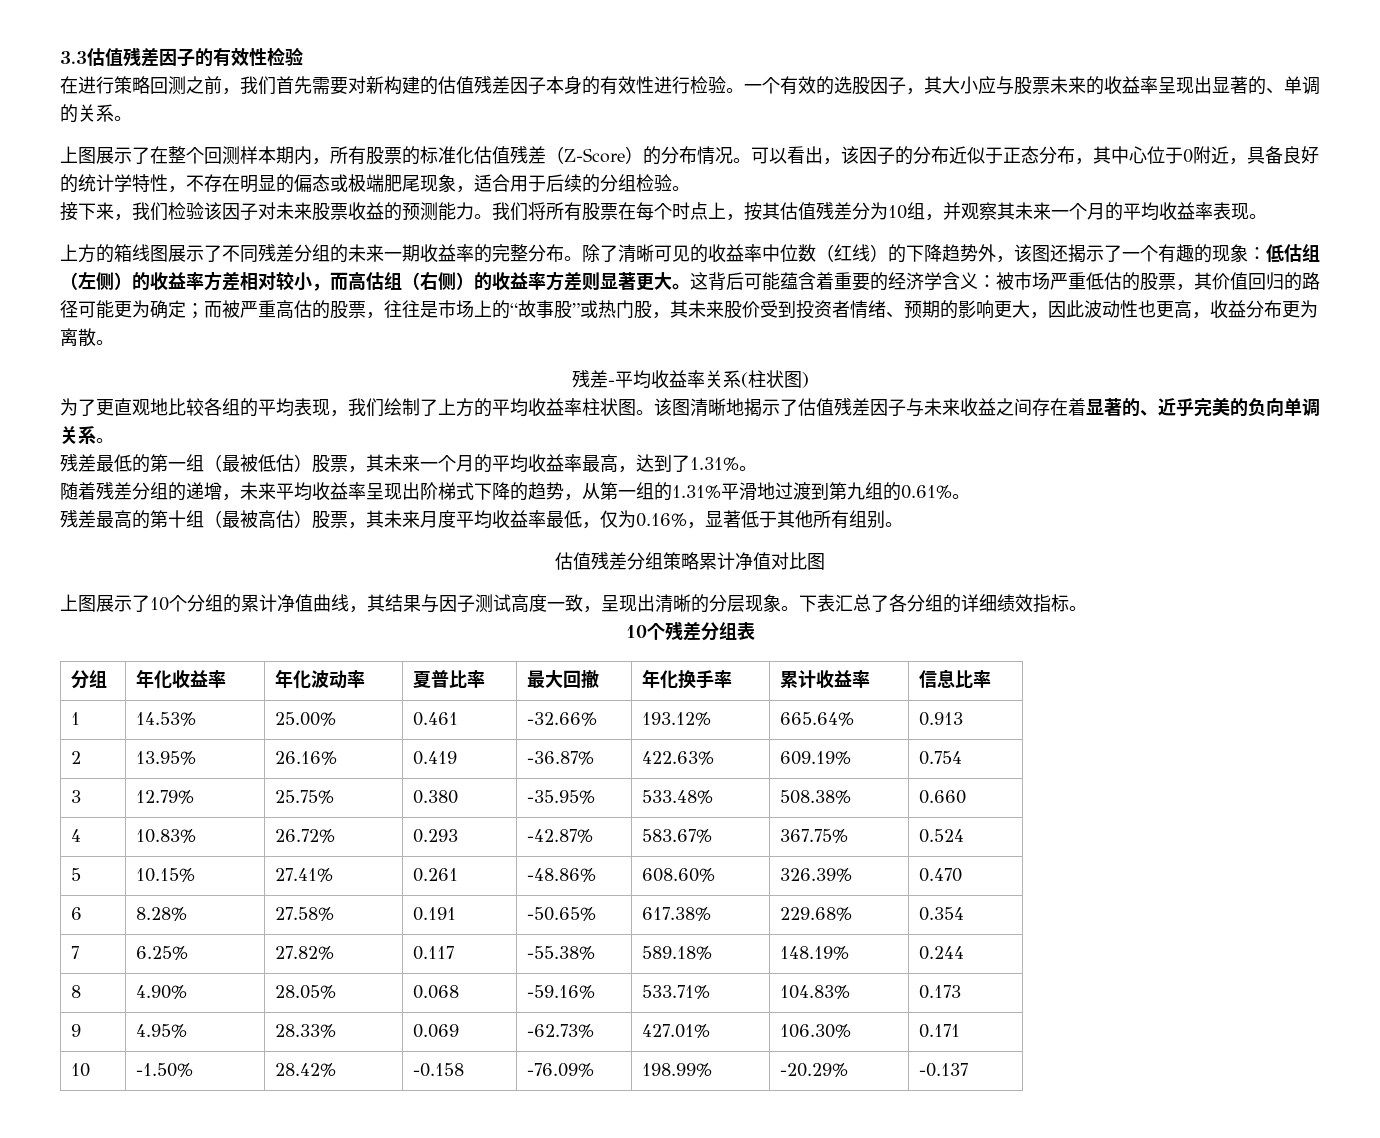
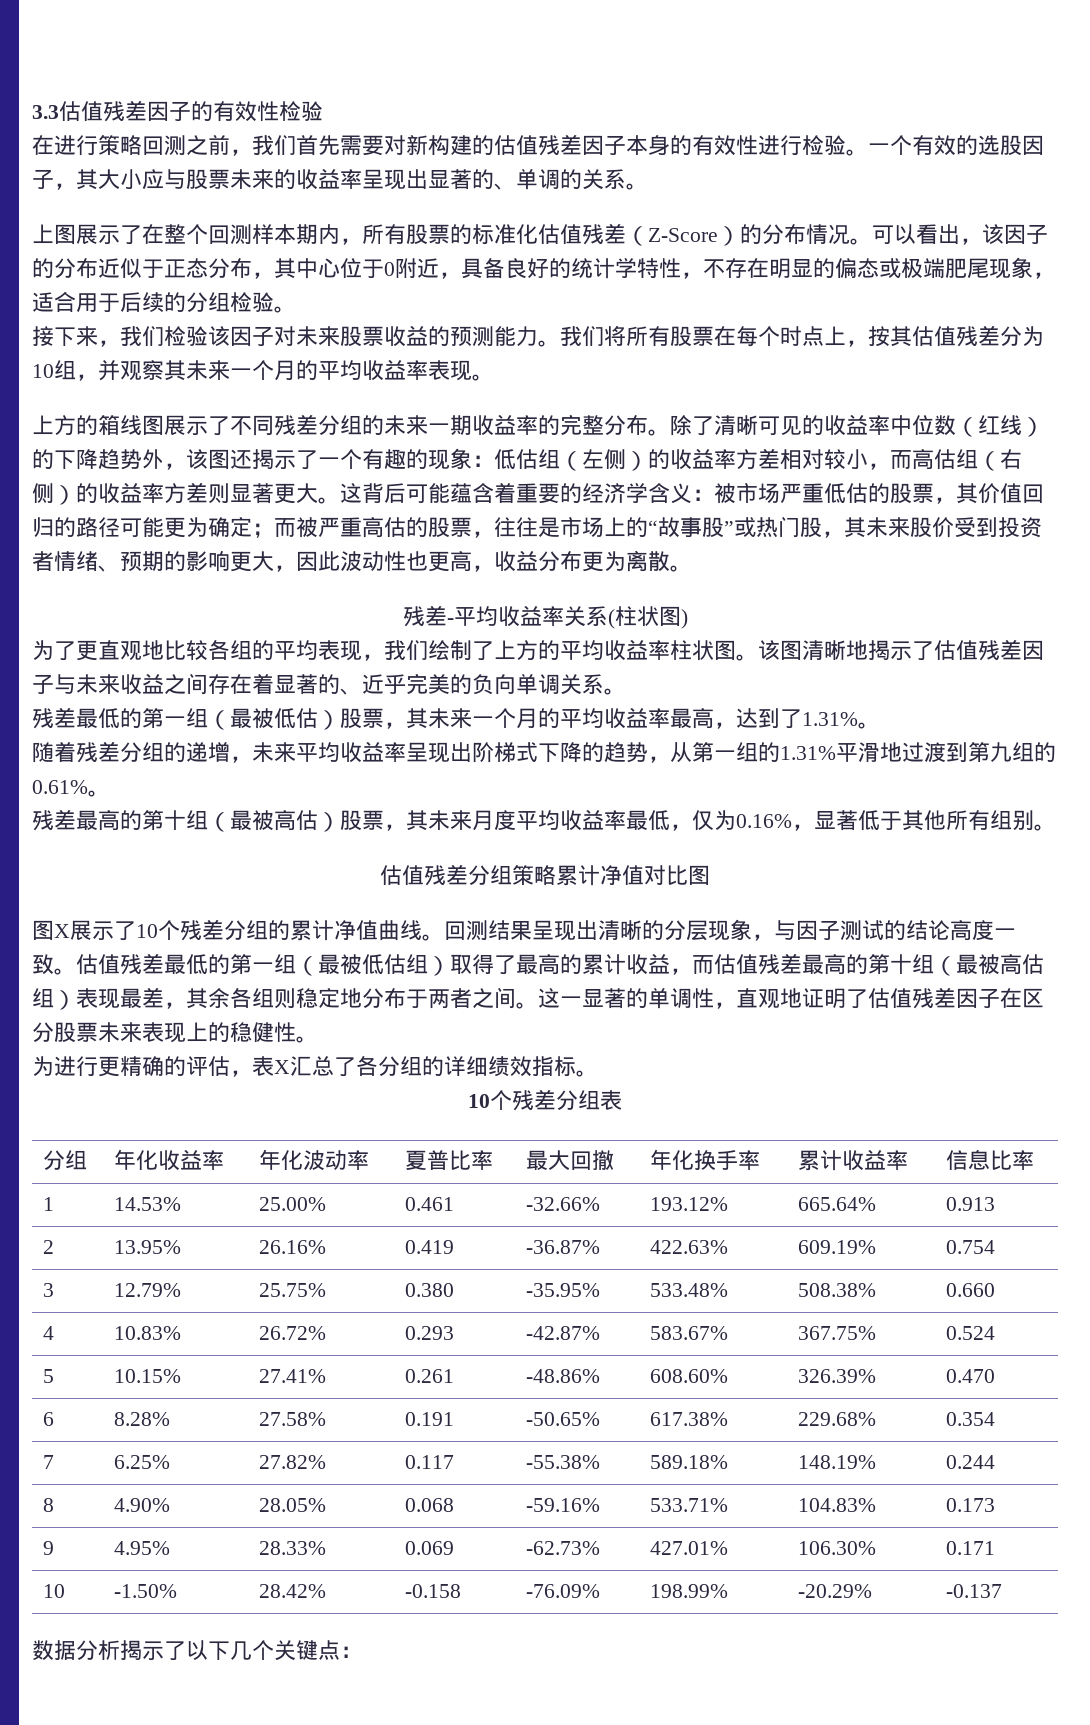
[60,594,96,612] 上图 -> [32,920,70,940] 图X
(187, 603) none -> [180,919,224,941] 残差
[349,594,601,613] ，其结果与因子测试高度一致， -> [422,920,532,941] 。回测结果
[781,594,835,612] 。下表 -> [752,920,1016,941] [32,953,1044,976] [32,987,1044,1010] [32,1022,318,1043] [32,1056,290,1077] ，与因子测试的结论高度一致。估值残差最低的第一组（最被低估组）取得了最高的累计收益，而估值残差最高的第十组（最被高估组）表现最差，其余各组则稳定地分布于两者之间。这一显著的单调性，直观地证明了估值残差因子在区分股票未来表现上的稳健性。 // 为进行更精确的评估，表X
(969, 1070) none -> [32,1640,362,1661] // 数据分析揭示了以下几个关键点：

